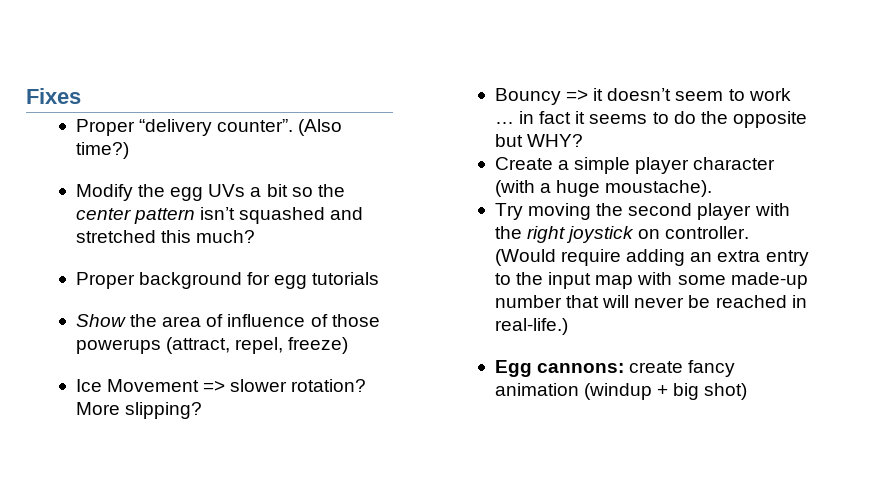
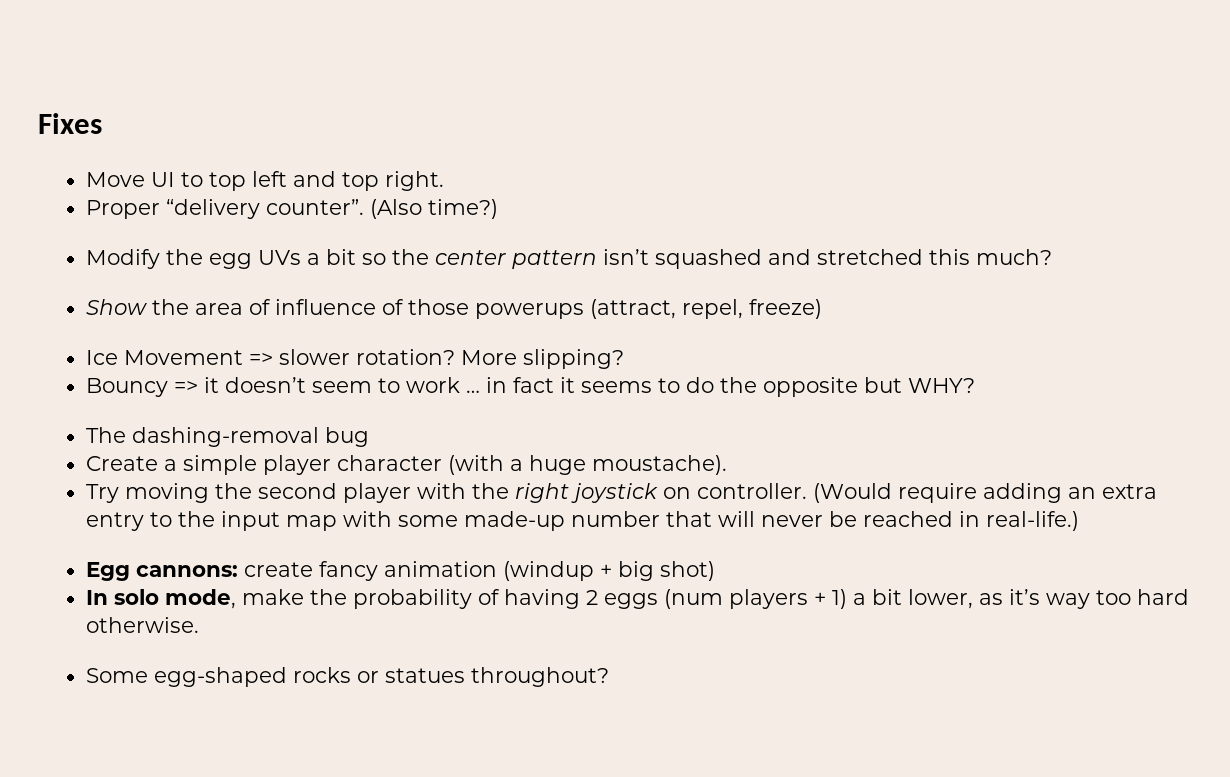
(81, 96) none -> [86,171,445,191] // Move UI to top left and top right.
[75,272,380,289] // Proper background for egg tutorials -> (1053, 257) none
(583, 140) none -> [86,427,370,447] // The dashing-removal bug
(748, 391) none -> [86,589,1190,609] [86,617,200,633] [86,667,610,687] // In solo mode, make the probability of having 2 eggs (num players + 1) a bit lower, as it’s way too hard otherwise. // Some egg-shaped rocks or statues throughout?

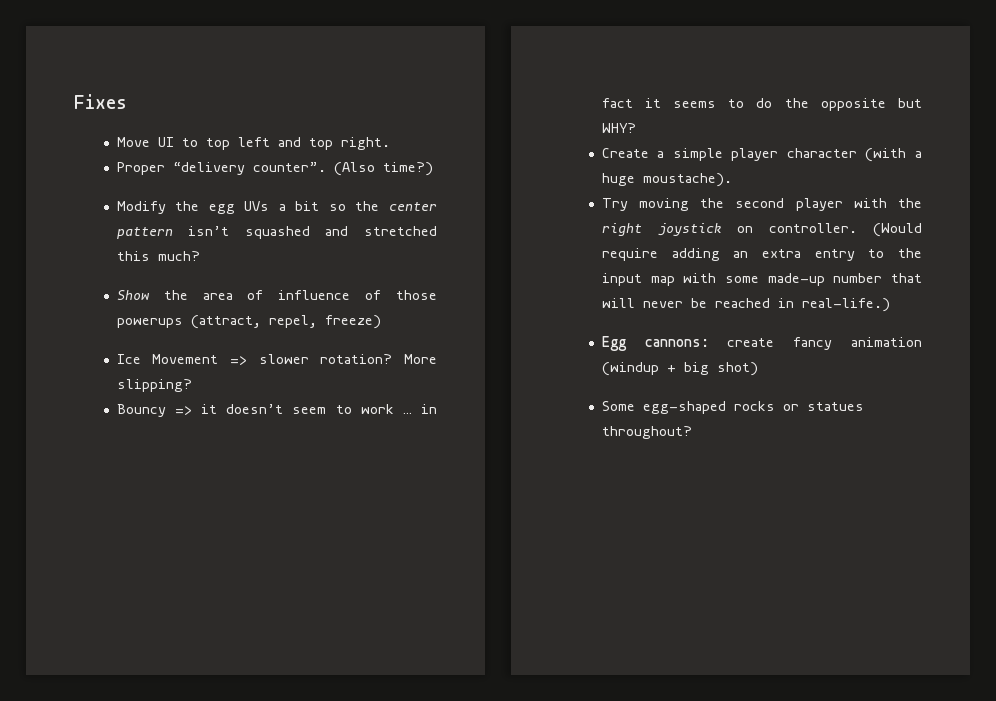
[86,427,370,447] // The dashing-removal bug -> (636, 128) none
[86,589,1190,609] [86,617,200,633] // In solo mode, make the probability of having 2 eggs (num players + 1) a bit lower, as it’s way too hard otherwise. -> (758, 369) none

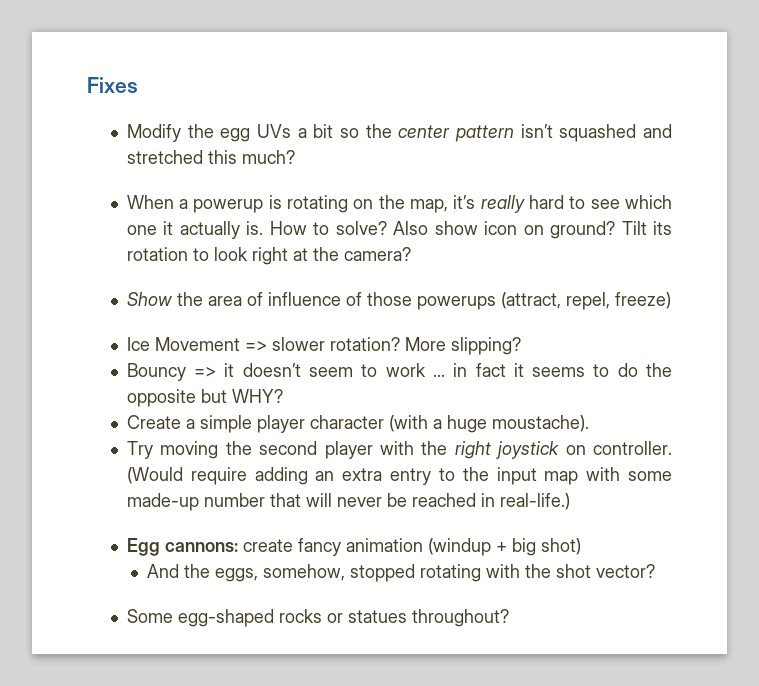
[116,137,390,150] [116,162,433,176] // Move UI to top left and top right. // Proper “delivery counter”. (Also time?) -> (138, 85) none
(200, 256) none -> [126,195,672,213] [126,221,672,239] [126,247,411,265] // When a powerup is rotating on the map, it’s really hard to see which one it actually is. How to solve? Also show icon on ground? Tilt its rotation to look right at the camera?
(758, 369) none -> [146,564,655,582] // And the eggs, somehow, stopped rotating with the shot vector?

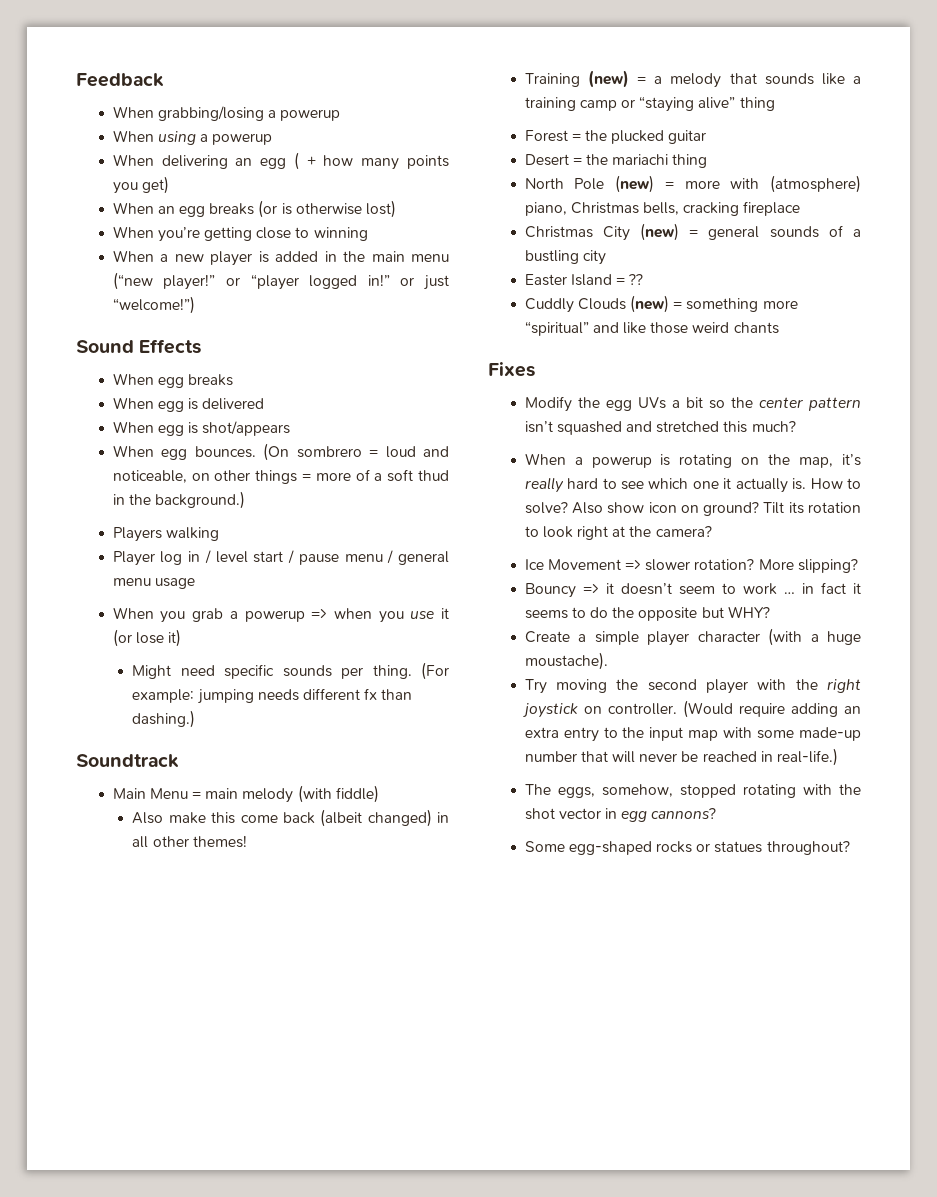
(87, 85) none -> [76,73,164,87] [112,106,341,121] [112,130,273,145] [112,152,449,170] [112,176,169,194] [112,200,397,218] [112,226,368,242] [112,250,449,266] [112,272,450,290] [112,296,195,314] [76,339,202,354] [112,373,234,388] [112,397,265,412] [112,421,291,436] [112,443,449,461] [112,469,450,484] [112,491,246,509] [112,527,219,542] [112,550,449,566] [112,578,195,589] [112,607,449,623] [112,629,182,647] [132,662,450,680] [132,688,413,704] [132,710,196,728] [76,754,179,768] [112,785,379,803] [132,809,449,827] [132,835,247,848] [524,70,861,88] [524,96,775,112] [524,130,707,144] [524,154,708,168] [524,175,861,193] [524,201,801,216] [524,223,861,241] [524,250,606,265] [524,274,644,286] [524,295,798,313] [524,321,779,336] Feedback // When grabbing/losing a powerup // When using a powerup // When delivering an egg ( + how many points you get) // When an egg breaks (or is otherwise lost) // When you’re getting close to winning // When a new player is added in the main menu (“new player!” or “player logged in!” or just “welcome!”) // Sound Effects // When egg breaks // When egg is delivered // When egg is shot/appears // When egg bounces. (On sombrero = loud and noticeable, on other things = more of a soft thud in the background.) // Players walking // Player log in / level start / pause menu / general menu usage // When you grab a powerup => when you use it (or lose it) // Might need specific sounds per thing. (For example: jumping needs different fx than dashing.) // Soundtrack // Main Menu = main melody (with fiddle) // Also make this come back (albeit changed) in all other themes! // Training (new) = a melody that sounds like a training camp or “staying alive” thing // Forest = the plucked guitar // Desert = the mariachi thing // North Pole (new) = more with (atmosphere) piano, Christmas bells, cracking fireplace // Christmas City (new) = general sounds of a bustling city // Easter Island = ?? // Cuddly Clouds (new) = something more “spiritual” and like those weird chants //
[126,292,671,310] // Show the area of influence of those powerups (attract, repel, freeze) -> (712, 531) none
[126,538,581,556] [146,564,210,578] Egg cannons: create fancy animation (windup + big shot) // And the -> [524,784,551,795] The
[595,564,655,578] vector? -> [558,808,717,822] vector in egg cannons?

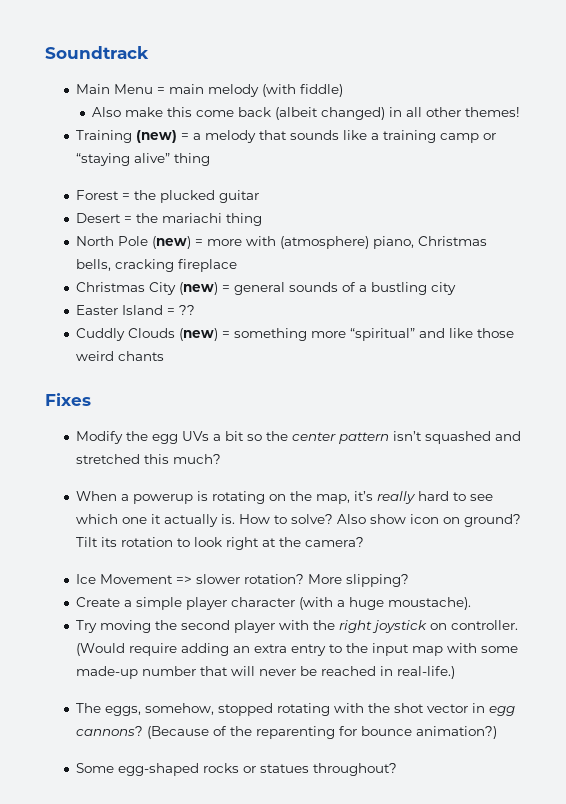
[76,73,164,87] [112,106,341,121] [112,130,273,145] [112,152,449,170] [112,176,169,194] [112,200,397,218] [112,226,368,242] [112,250,449,266] [112,272,450,290] [112,296,195,314] [76,339,202,354] [112,373,234,388] [112,397,265,412] [112,421,291,436] [112,443,449,461] [112,469,450,484] [112,491,246,509] [112,527,219,542] [112,550,449,566] [112,578,195,589] [112,607,449,623] [112,629,182,647] [132,662,450,680] [132,688,413,704] [132,710,196,728] Feedback // When grabbing/losing a powerup // When using a powerup // When delivering an egg ( + how many points you get) // When an egg breaks (or is otherwise lost) // When you’re getting close to winning // When a new player is added in the main menu (“new player!” or “player logged in!” or just “welcome!”) // Sound Effects // When egg breaks // When egg is delivered // When egg is shot/appears // When egg bounces. (On sombrero = loud and noticeable, on other things = more of a soft thud in the background.) // Players walking // Player log in / level start / pause menu / general menu usage // When you grab a powerup => when you use it (or lose it) // Might need specific sounds per thing. (For example: jumping needs different fx than dashing.) // -> (45, 52) none
[524,582,861,598] [524,606,770,621] // Bouncy => it doesn’t seem to work … in fact it seems to do the opposite but WHY? -> (409, 580) none
(717, 813) none -> [146,726,497,739] (Because of the reparenting for bounce animation?)

